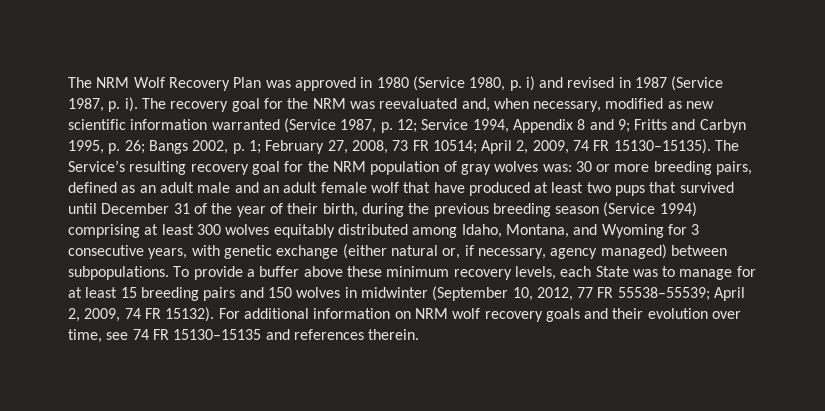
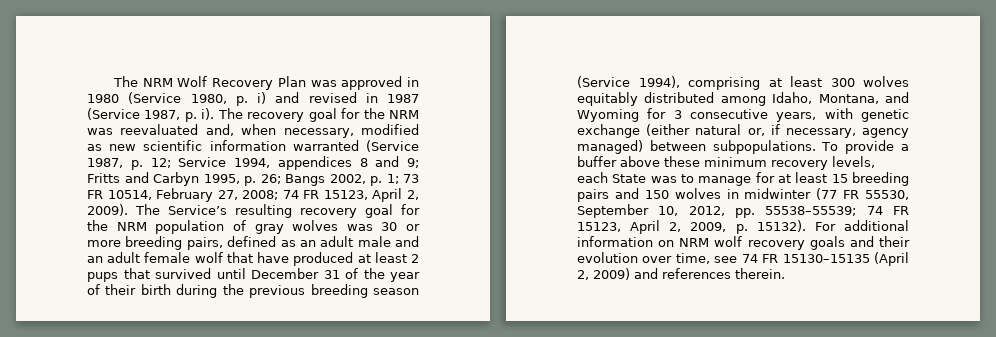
[512,119,573,133] Appendix -> [277,156,352,170] appendices
[265,139,711,154] February 27, 2008, 73 FR 10514; April 2, 2009, 74 FR 15130–15135). -> [403,174,419,183] [87,188,419,202] [87,204,128,216] 73 FR 10514, February 27, 2008; 74 FR 15123, April 2, 2009).
[542,164,572,172] was: -> [346,224,373,231] was
[586,182,611,193] two -> [411,254,420,263] 2
[322,203,358,217] birth, -> [140,284,171,295] birth
[659,202,697,217] 1994) -> [638,76,680,88] 1994),
[432,286,746,301] [68,308,161,322] (September 10, 2012, 77 FR 55538–55539; April 2, 2009, 74 FR -> [816,188,909,200] [577,204,909,218] [577,220,748,234] (77 FR 55530, September 10, 2012, pp. 55538–55539; 74 FR 15123, April 2, 2009, p.
(262, 334) none -> [874,252,909,266] [577,268,630,280] (April 2, 2009)

